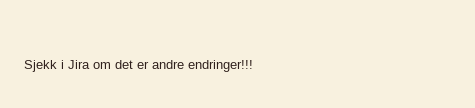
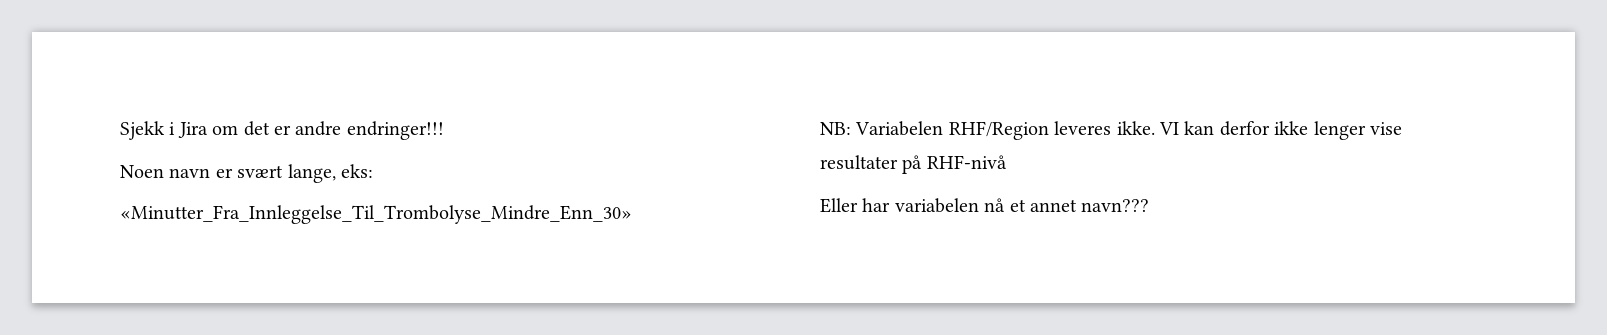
(253, 66) none -> [120,164,373,183] [120,205,632,224] [820,121,1402,140] [820,155,1007,174] [820,198,1150,213] // Noen navn er svært lange, eks: // «Minutter_Fra_Innleggelse_Til_Trombolyse_Mindre_Enn_30» // NB: Variabelen RHF/Region leveres ikke. VI kan derfor ikke lenger vise resultater på RHF-nivå // Eller har variabelen nå et annet navn???

